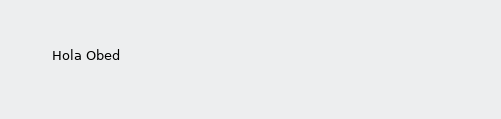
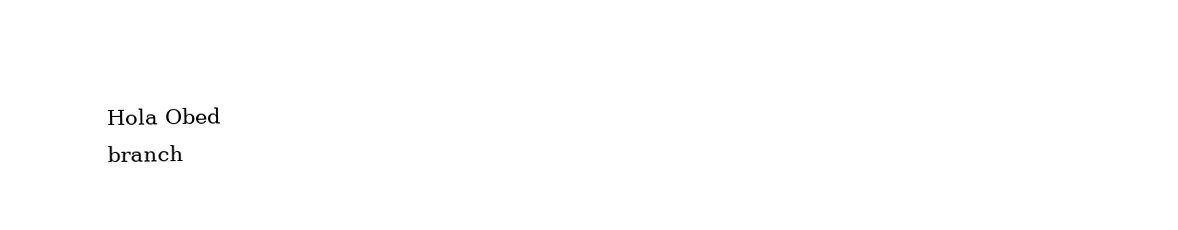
(120, 54) none -> [107,144,184,163] // branch

